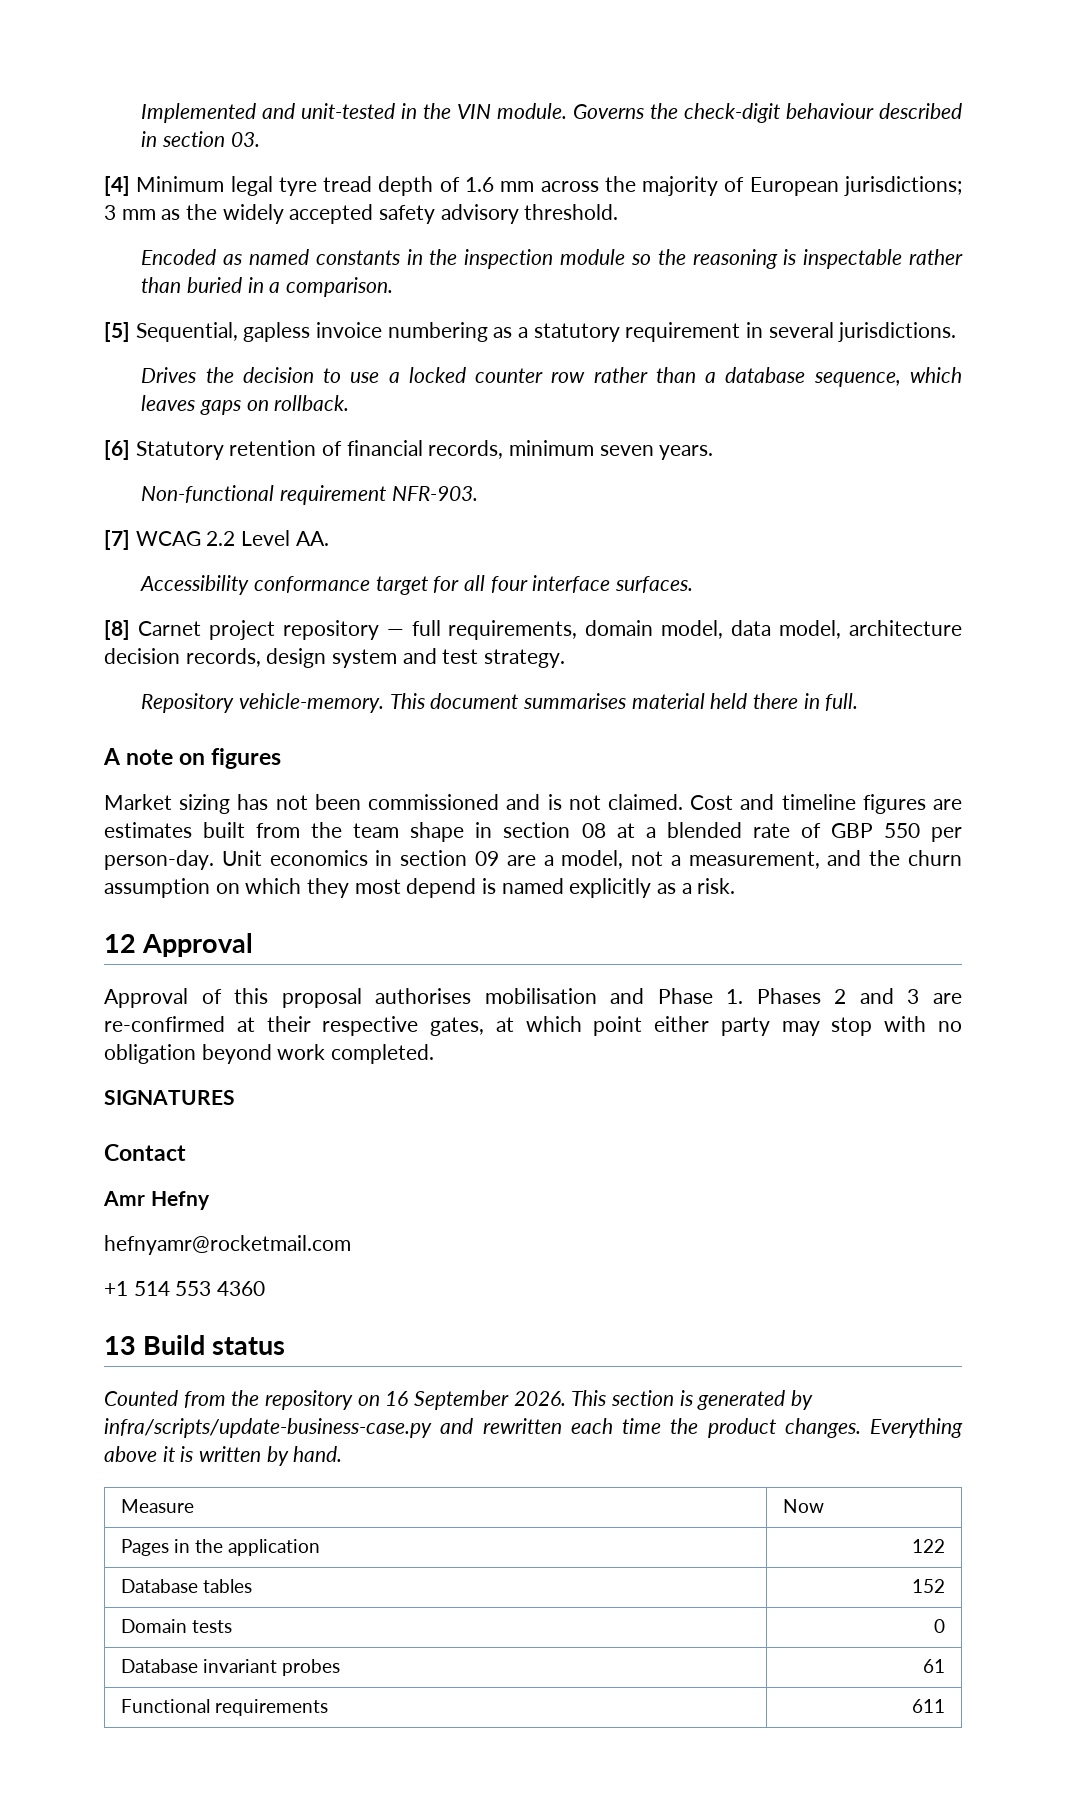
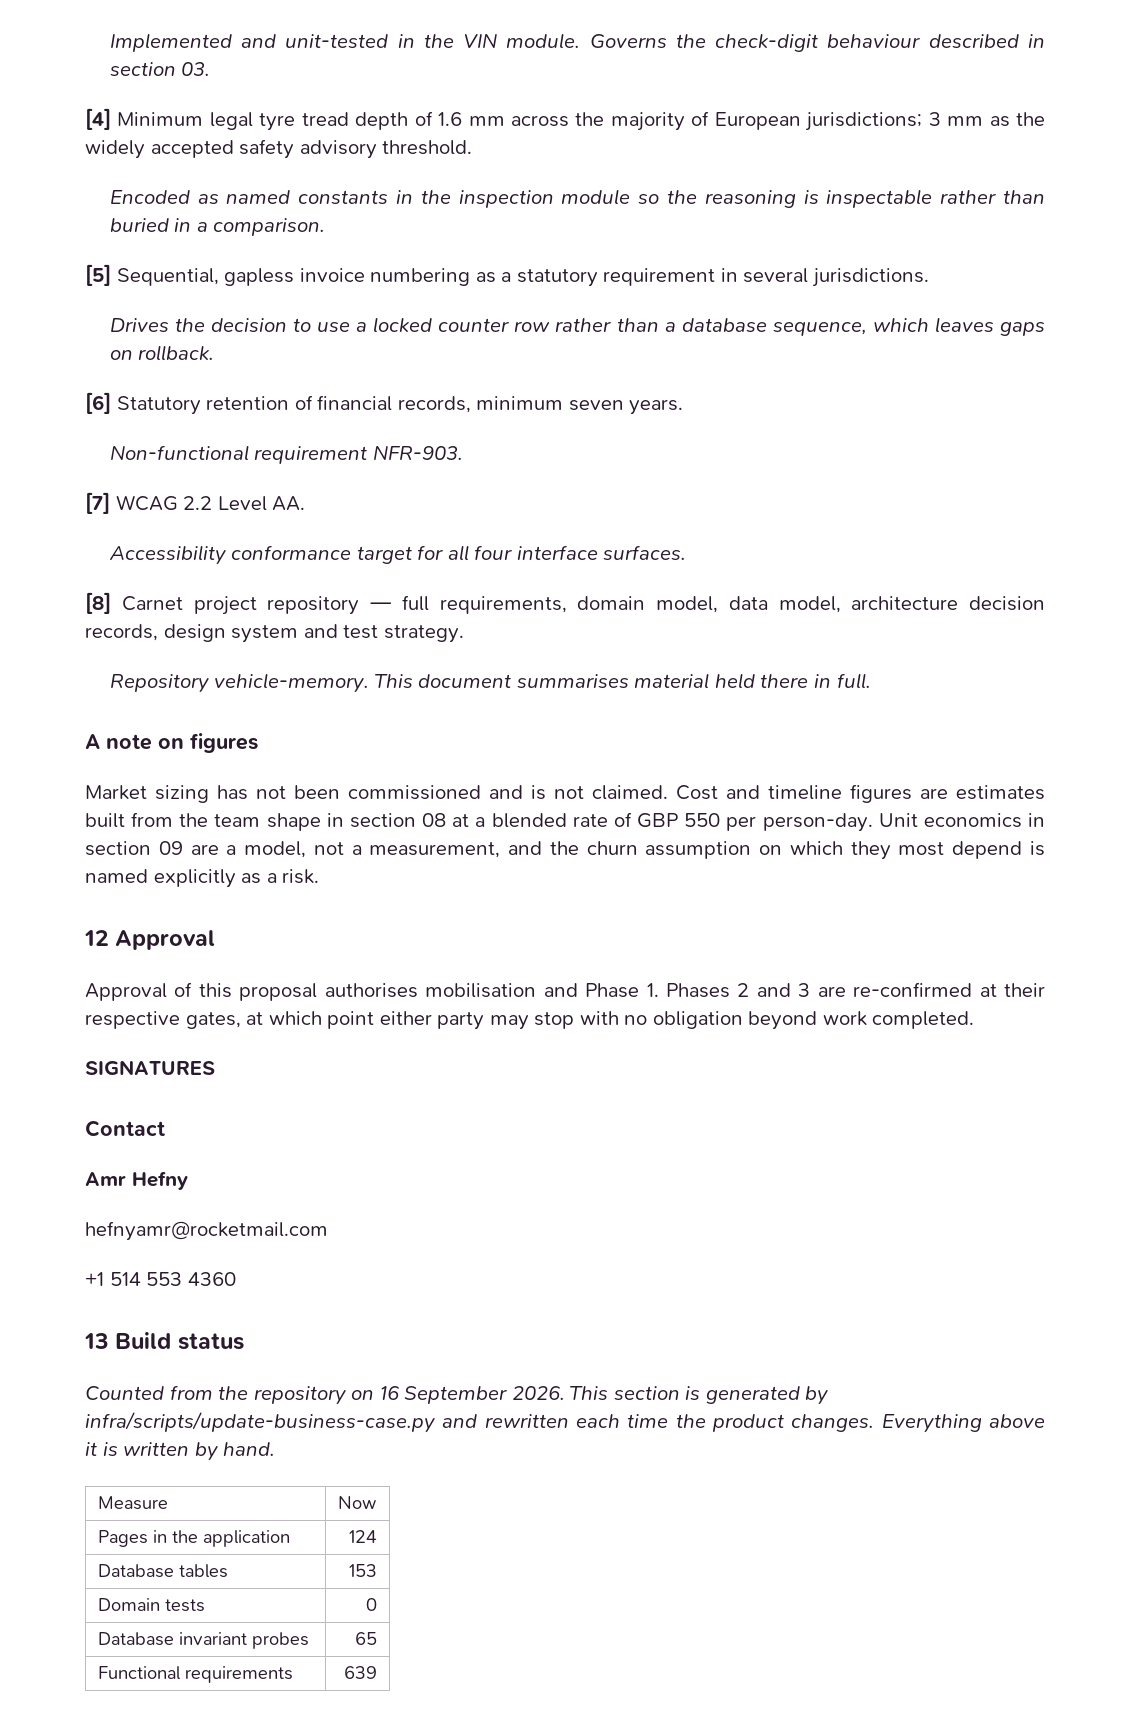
[912,1539,946,1553] 122 -> [349,1530,378,1543] 124
[912,1579,946,1593] 152 -> [349,1564,378,1577] 153
[923,1659,946,1673] 61 -> [355,1632,378,1645] 65
[912,1699,946,1713] 611 -> [344,1666,378,1679] 639

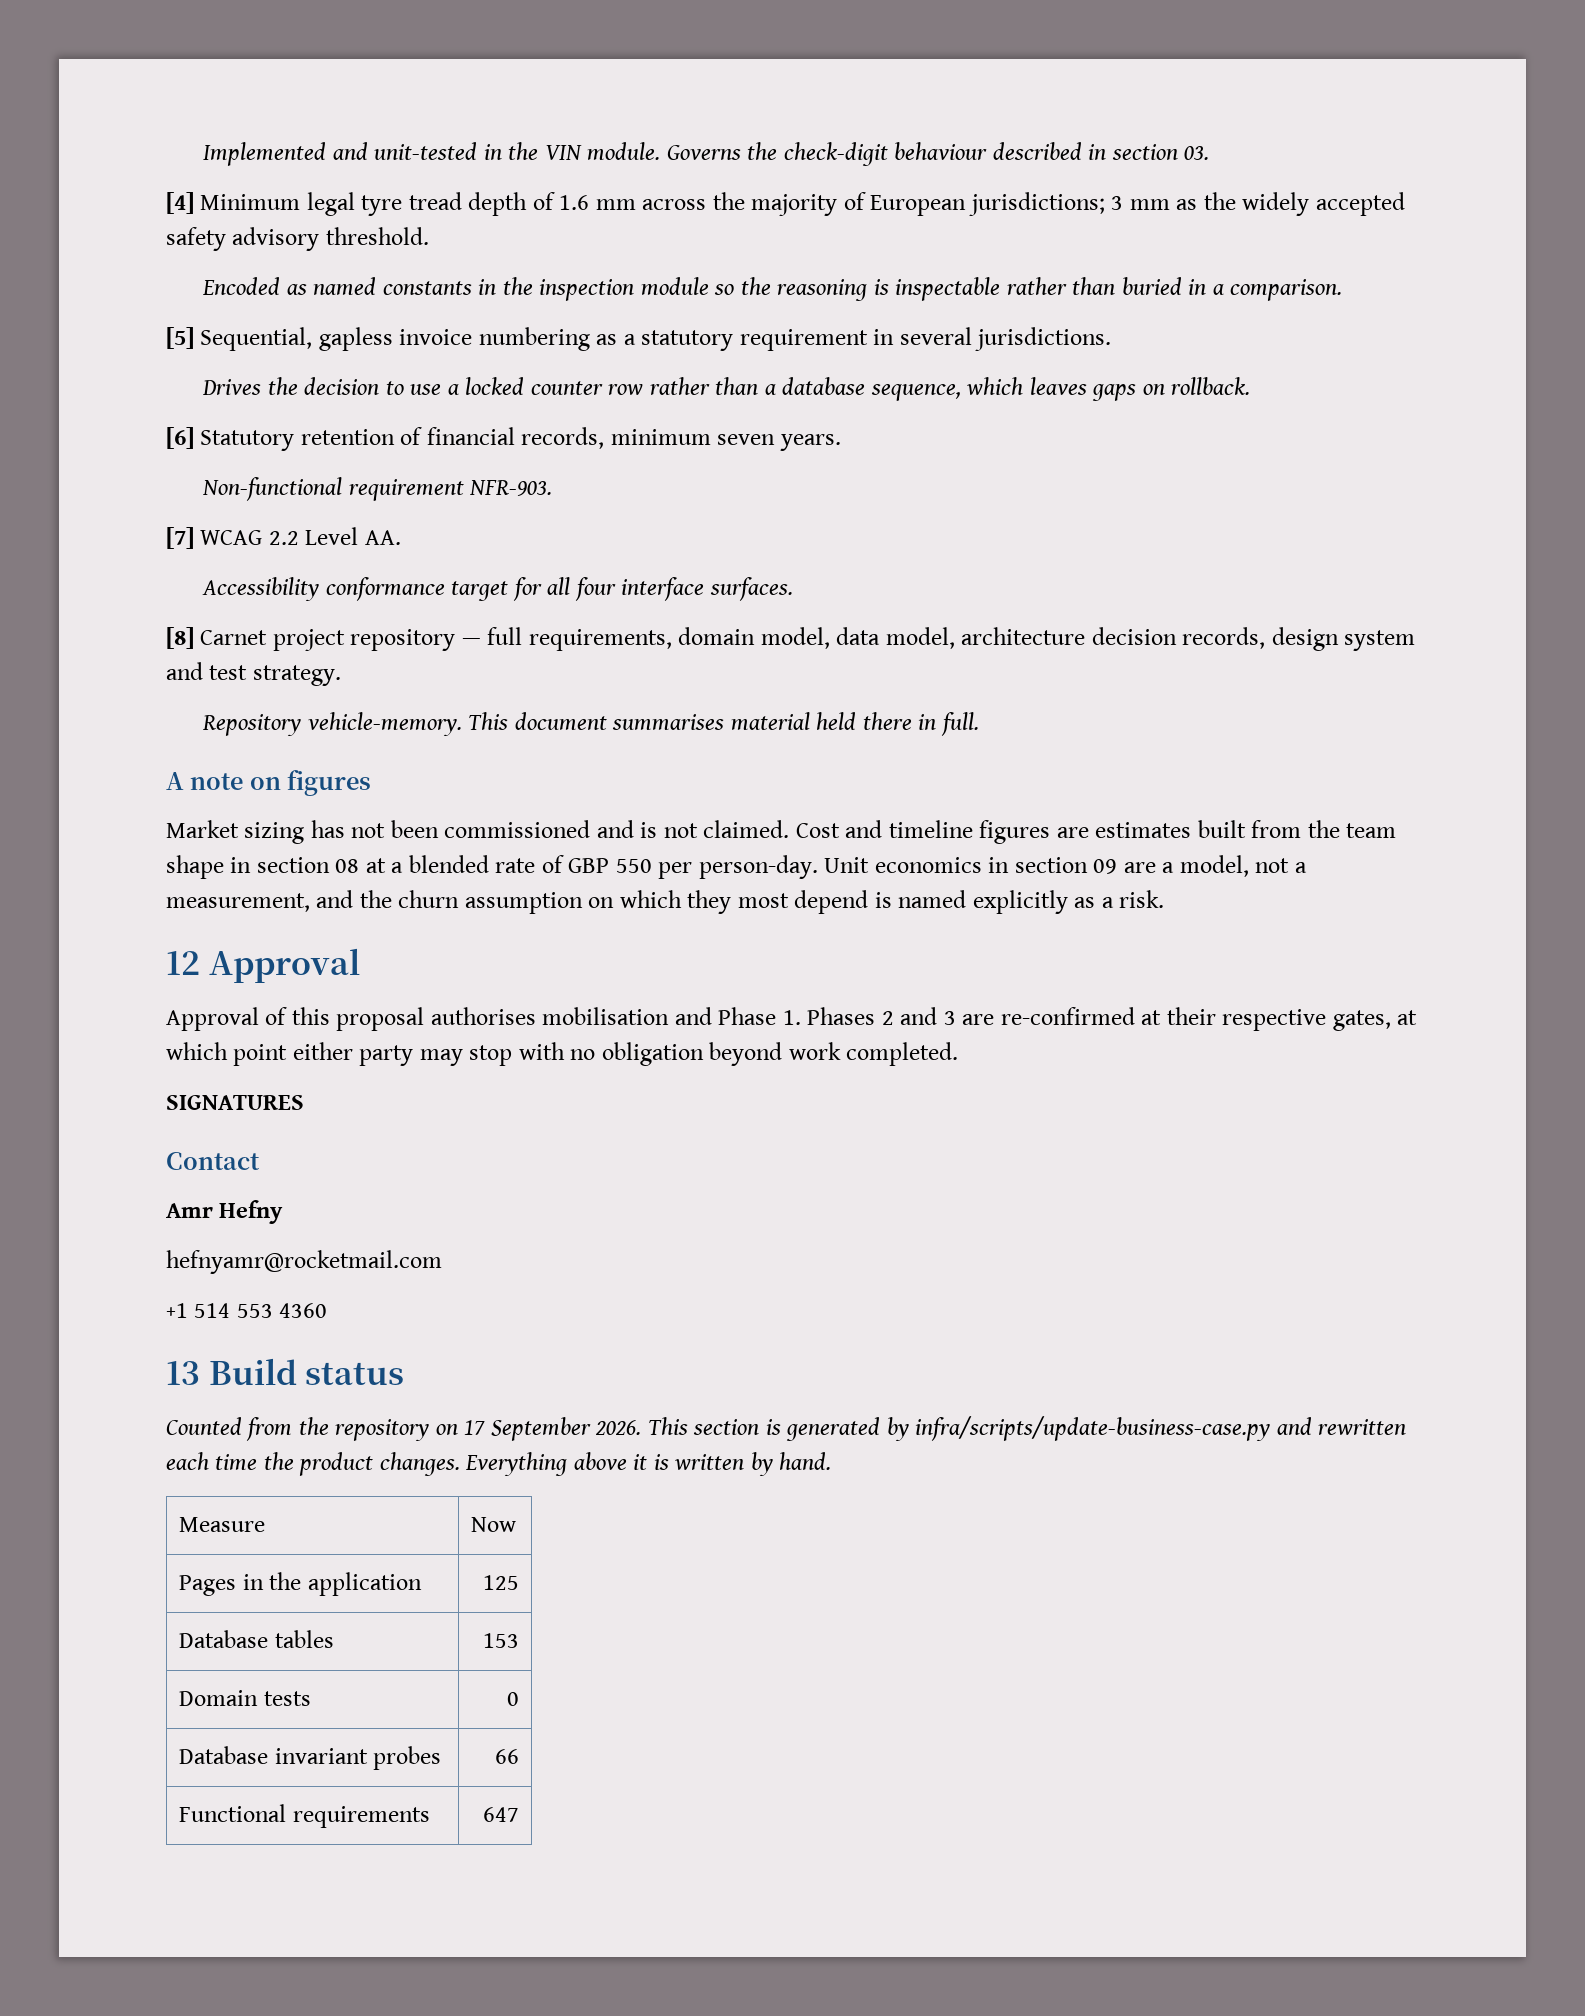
[379,1386,400,1400] 16 -> [464,1420,486,1435] 17
[349,1530,378,1543] 124 -> [482,1575,519,1590] 125
[355,1632,378,1645] 65 -> [494,1749,519,1764] 66
[344,1666,378,1679] 639 -> [482,1807,519,1822] 647

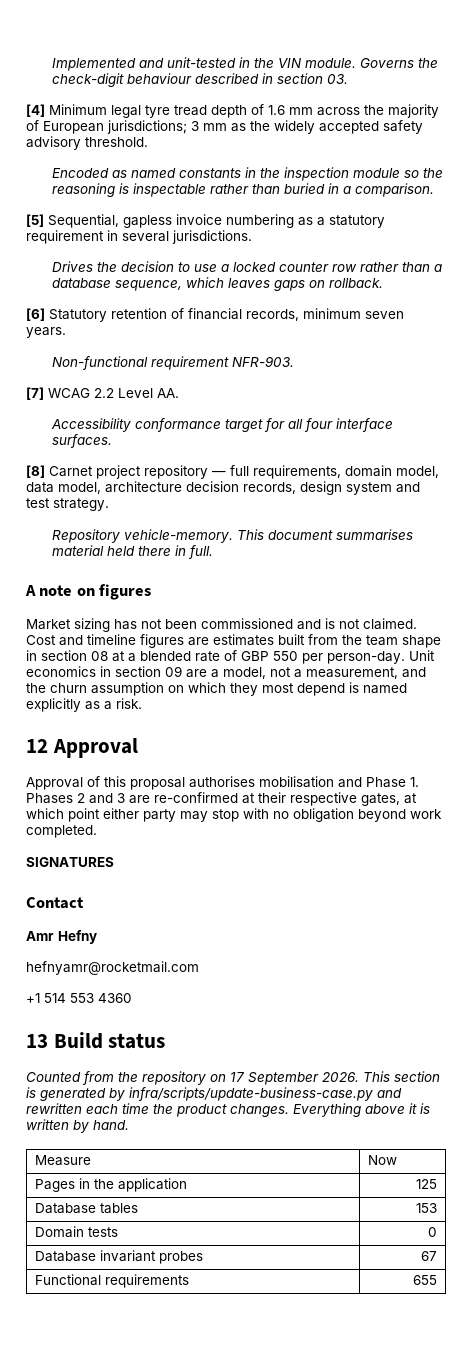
[494,1749,519,1764] 66 -> [420,1251,437,1261] 67
[482,1807,519,1822] 647 -> [412,1275,437,1285] 655

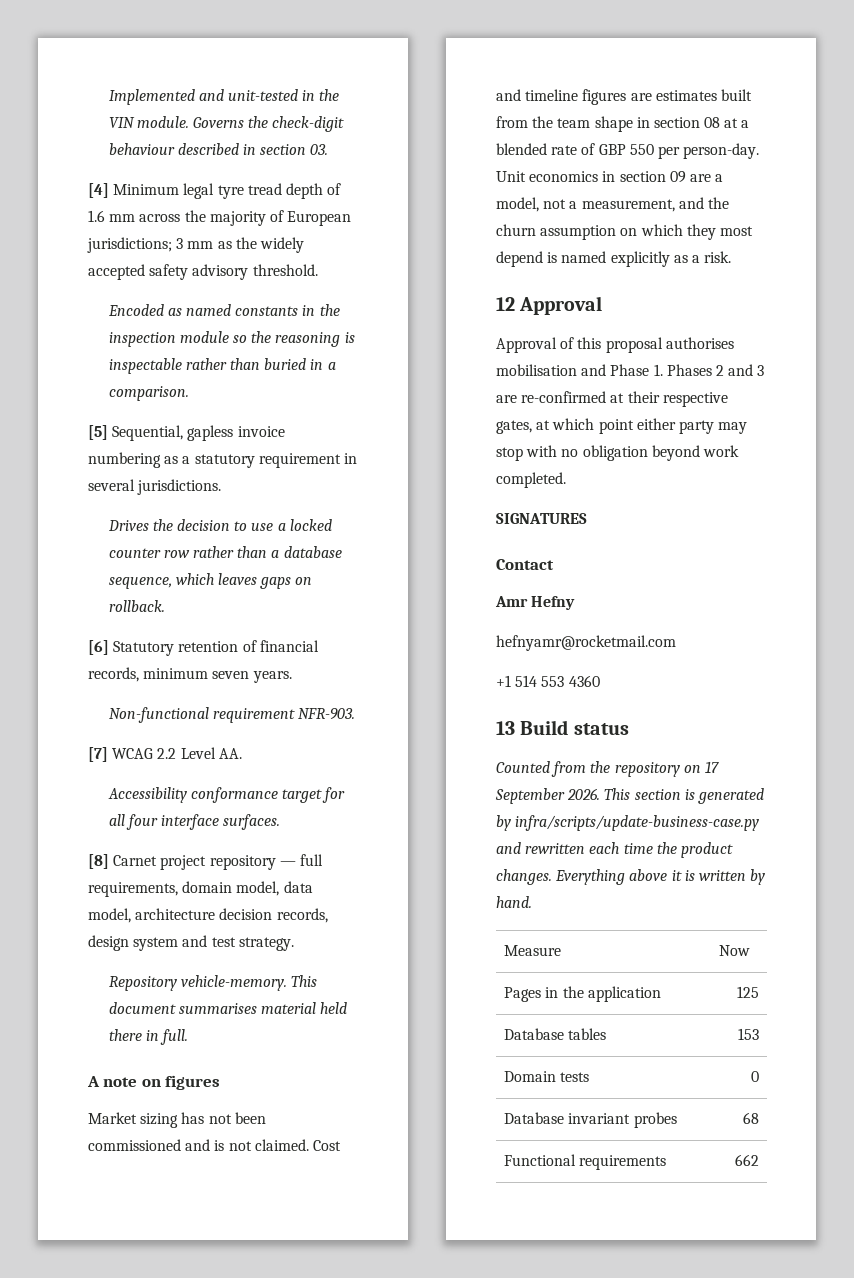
[420,1251,437,1261] 67 -> [742,1112,759,1124] 68
[412,1275,437,1285] 655 -> [734,1154,759,1166] 662

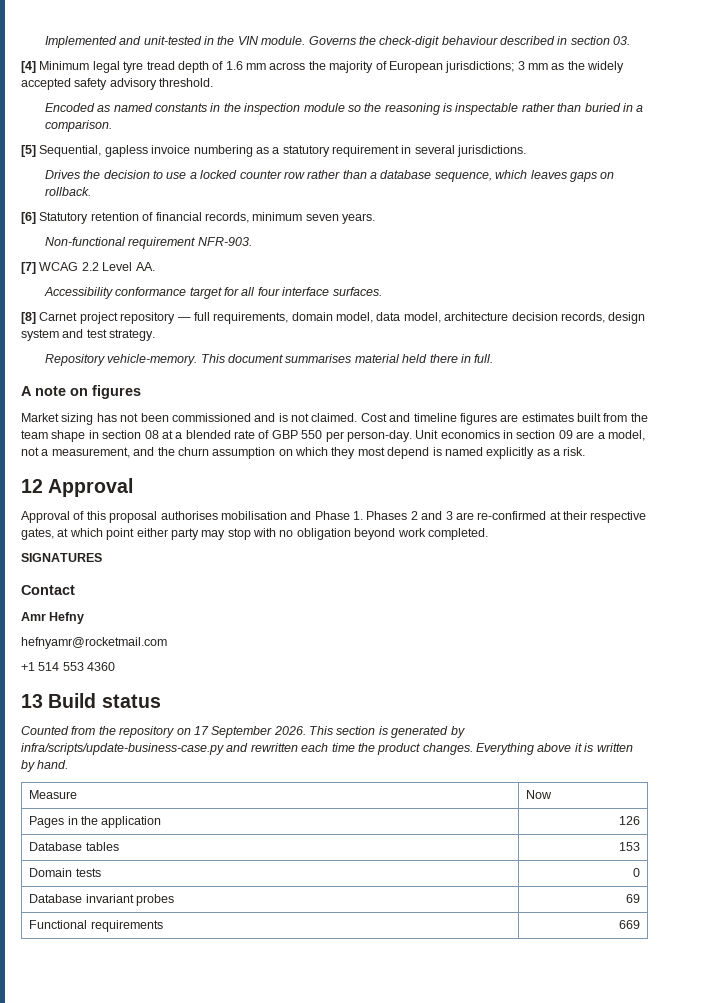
[736,986,759,998] 125 -> [618,816,640,825] 126
[742,1112,759,1124] 68 -> [625,894,640,903] 69
[734,1154,759,1166] 662 -> [618,920,640,929] 669

